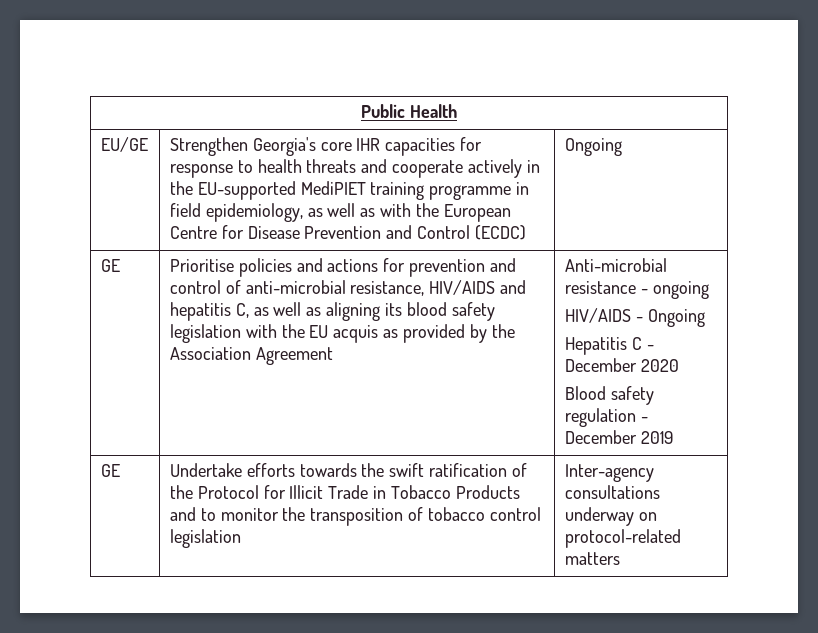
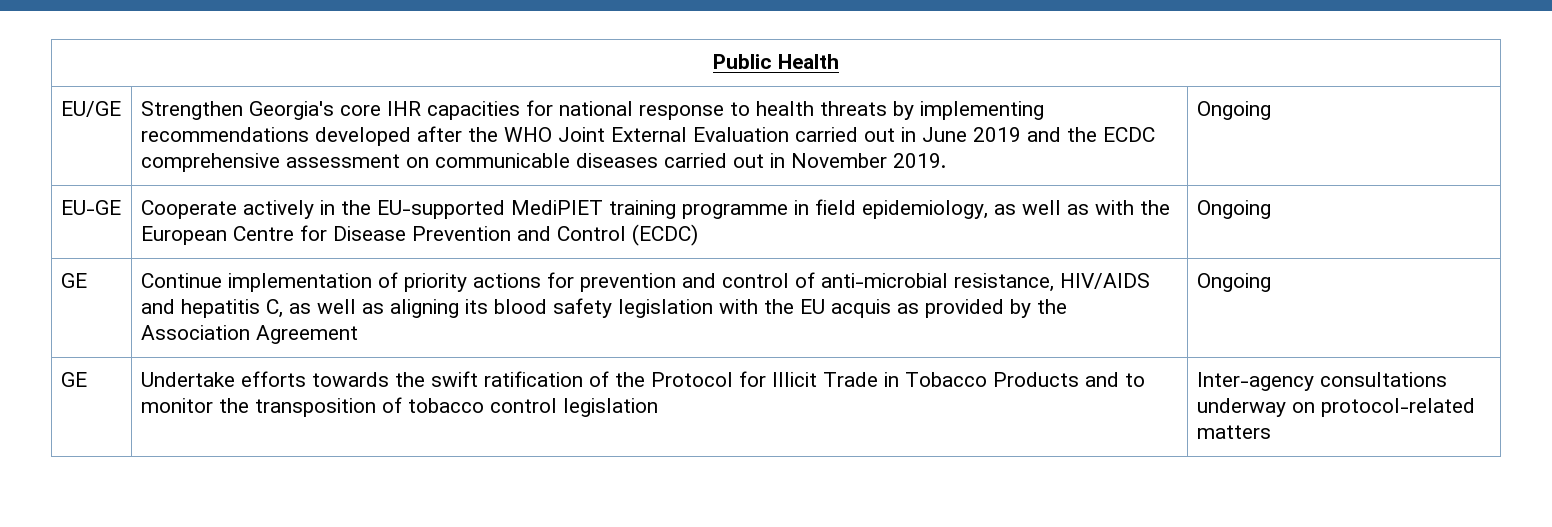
(483, 144) none -> [558,101,633,116] national
[361,159,464,178] and cooperate -> [892,101,1044,120] [140,126,1155,146] [140,153,946,172] [1196,101,1271,120] [60,200,121,215] [140,200,237,219] by implementing recommendations developed after the WHO Joint External Evaluation carried out in June 2019 and the ECDC comprehensive assessment on communicable diseases carried out in November 2019. | Ongoing // EU-GE | Cooperate
[169,258,323,277] Prioritise policies and -> [140,272,467,292] Continue implementation of priority
[564,258,667,272] [564,281,709,299] [564,308,705,327] [564,337,654,355] [564,358,679,372] [564,386,654,405] [564,408,648,427] [564,430,673,444] Anti-microbial resistance - ongoing // HIV/AIDS - Ongoing // Hepatitis C - December 2020 // Blood safety regulation - December 2019 -> [1196,273,1271,292] Ongoing

